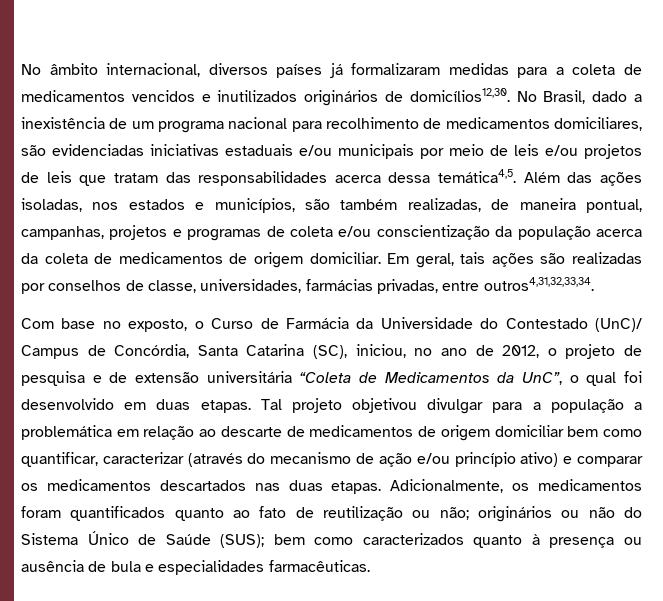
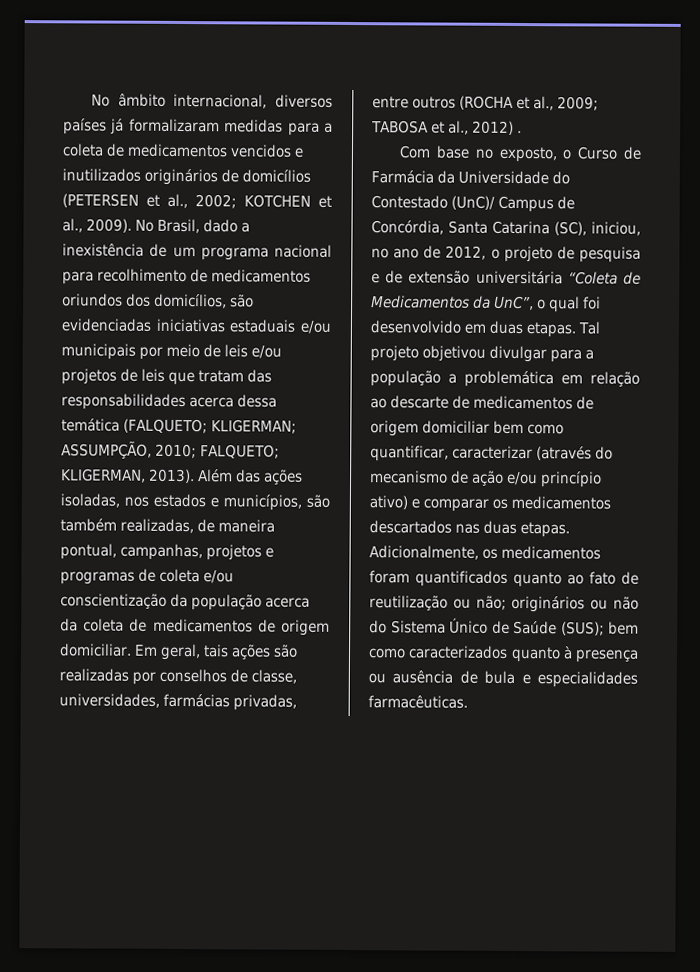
[409,88,510,102] domicílios12,30. -> [242,169,311,183] [62,193,332,209] [62,218,132,233] domicílios (PETERSEN et al., 2002; KOTCHEN et al., 2009).
[554,117,642,131] domiciliares, -> [62,293,227,309] oriundos dos domicílios,
[438,169,517,183] temática4,5. -> [61,418,297,434] [61,440,280,459] [61,468,195,484] temática (FALQUETO; KLIGERMAN; ASSUMPÇÃO, 2010; FALQUETO; KLIGERMAN, 2013).
[483,277,594,291] outros4,31,32,33,34. -> [412,95,599,111] [371,120,522,135] outros (ROCHA et al., 2009; TABOSA et al., 2012) .

